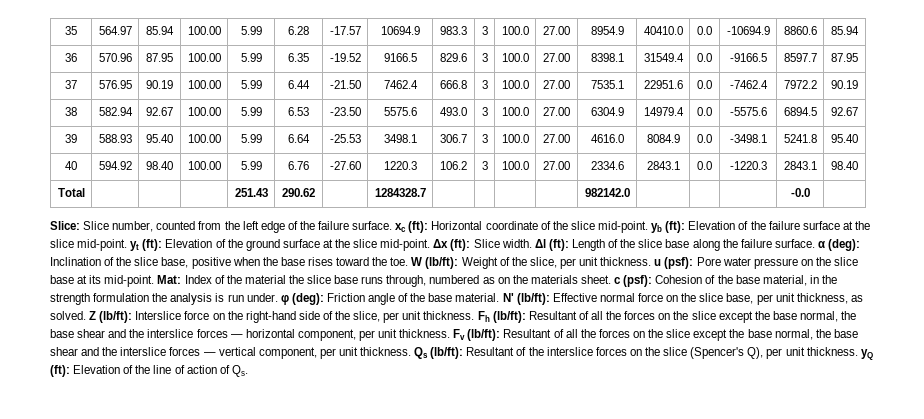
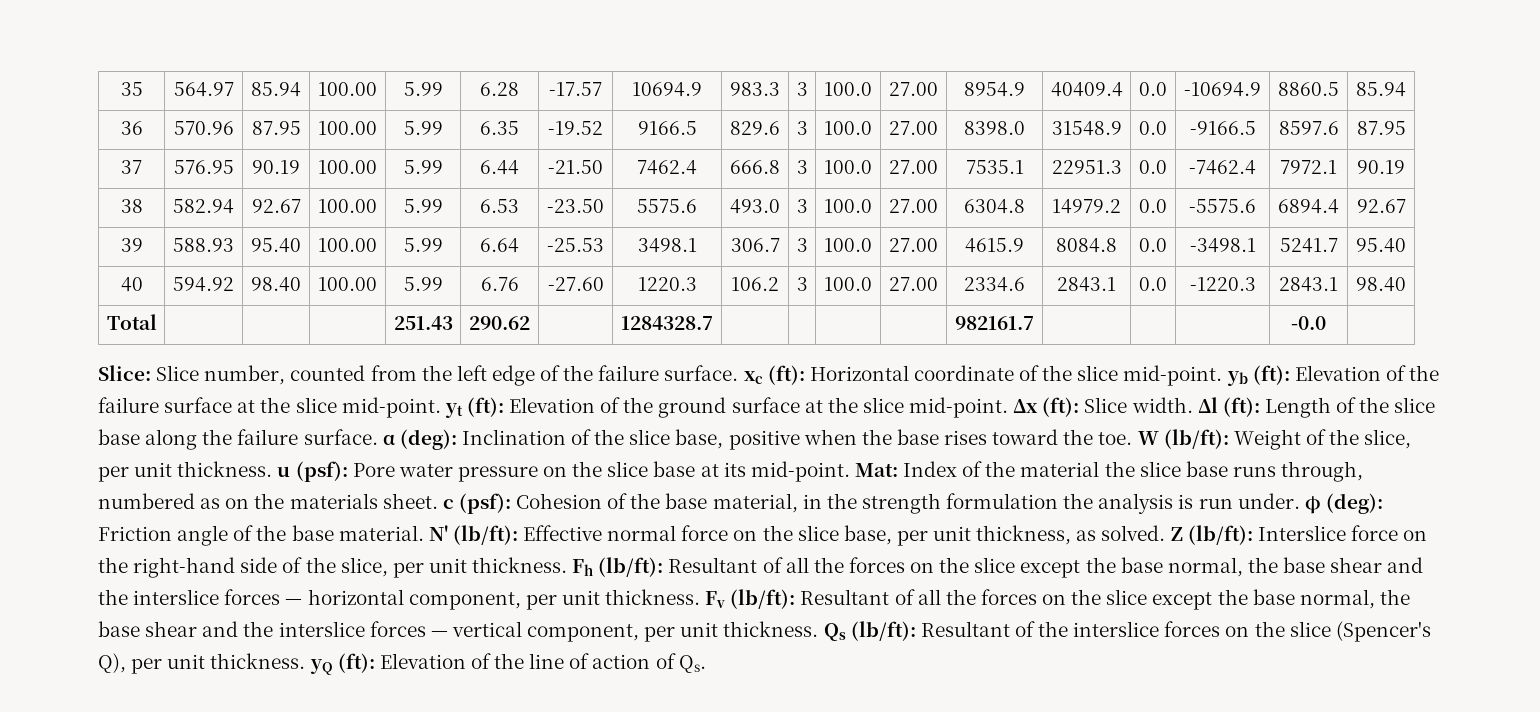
[643,26,683,35] 40410.0 -> [1050,82,1123,97] 40409.4
[783,26,817,35] 8860.6 -> [1278,82,1339,96] 8860.5
[590,53,624,62] [643,53,684,62] 8398.1 | 31549.4 -> [964,121,1025,135] [1051,121,1122,136] 8398.0 | 31548.9
[783,53,817,62] 8597.7 -> [1278,121,1339,135] 8597.6
[643,80,683,89] 22951.6 -> [1051,160,1122,174] 22951.3
[783,80,817,89] 7972.2 -> [1280,160,1337,174] 7972.1
[590,107,624,116] [643,107,684,116] 6304.9 | 14979.4 -> [964,199,1025,214] [1052,199,1121,214] 6304.8 | 14979.2
[783,107,817,116] 6894.5 -> [1278,199,1339,214] 6894.4
[590,134,624,143] [646,134,680,143] 4616.0 | 8084.9 -> [965,238,1024,253] [1056,238,1117,253] 4615.9 | 8084.8
[783,134,817,143] 5241.8 -> [1279,238,1338,253] 5241.7
[584,188,630,197] 982142.0 -> [955,316,1034,330] 982161.7

